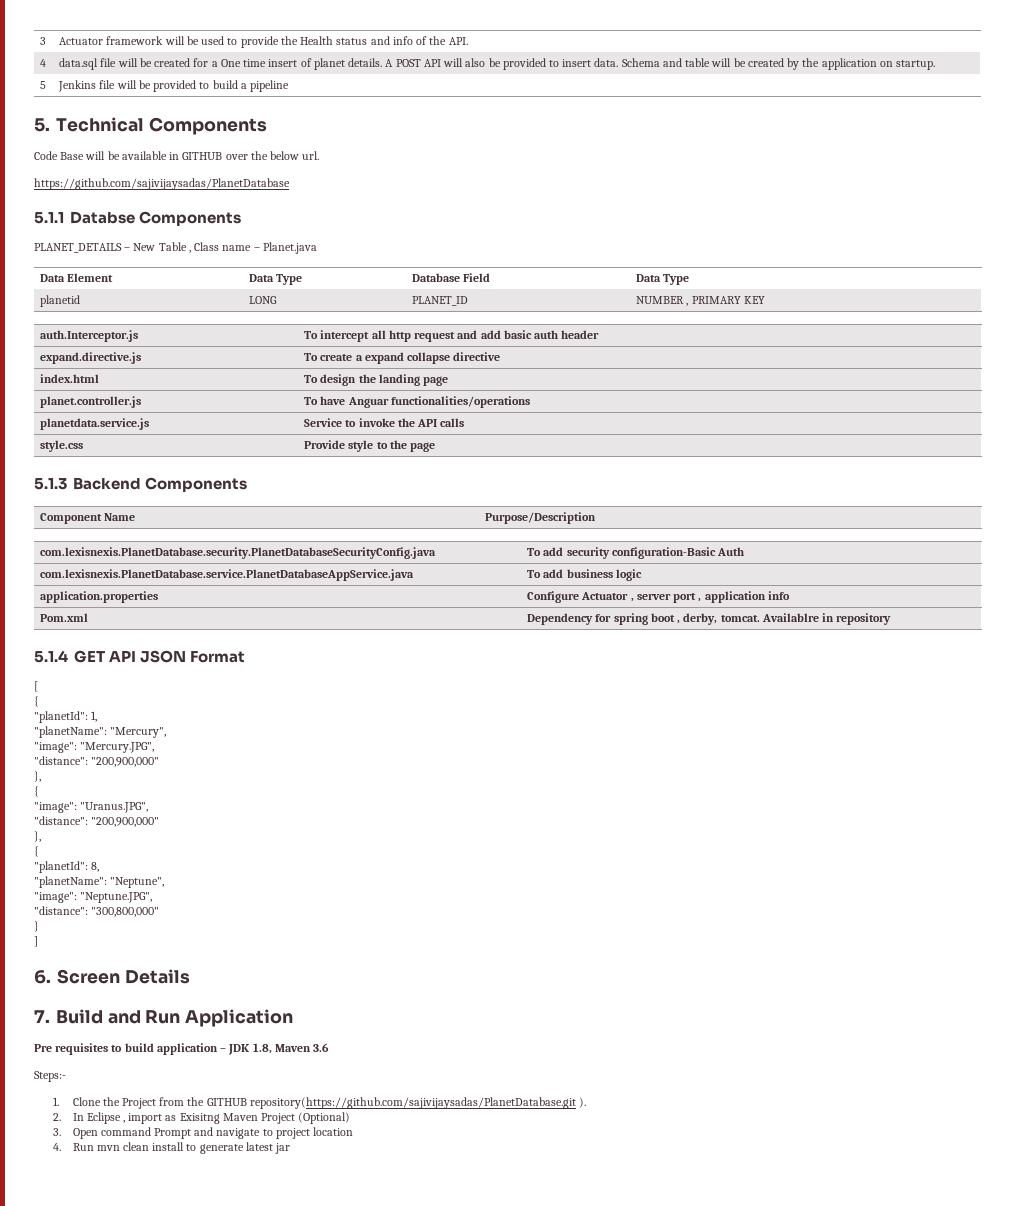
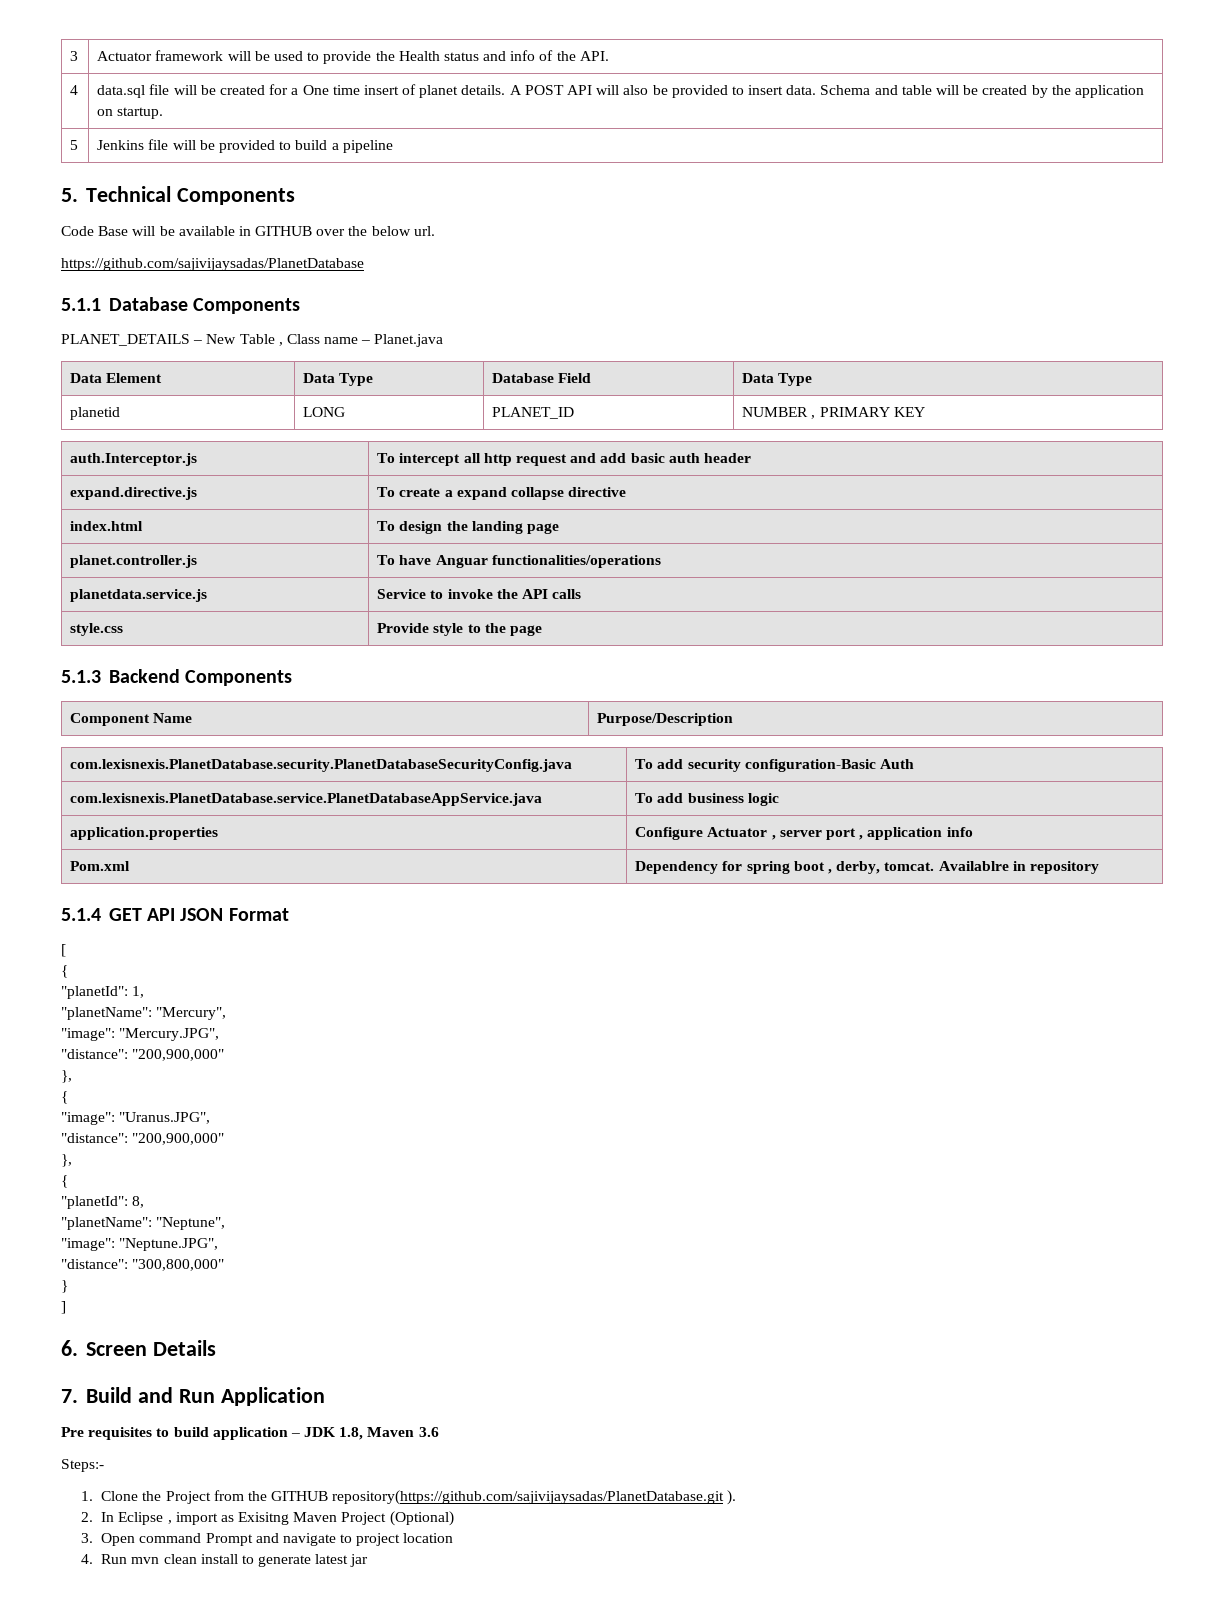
[70,211,135,224] Databse -> [108,297,188,311] Database

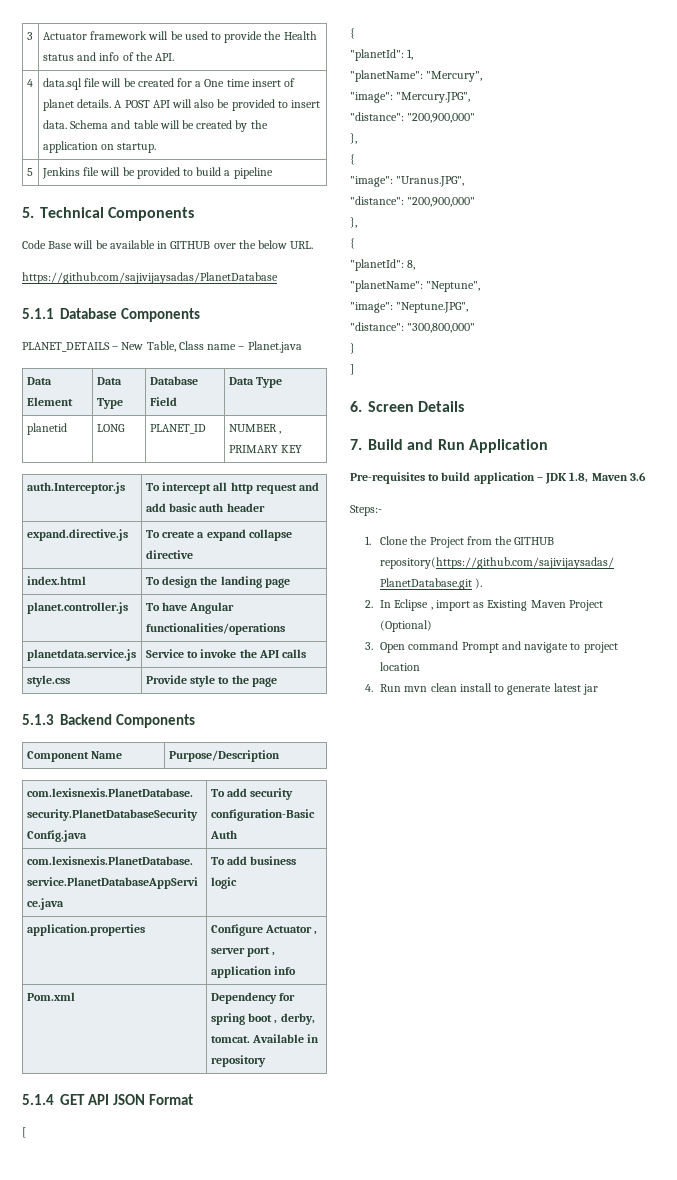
[413,226,435,236] url. -> [290,241,314,249] URL.
[239,334,283,346] Table , -> [146,341,176,352] Table,
[435,555,488,568] Anguar -> [189,602,235,614] Angular
[938,861,1009,871] Availablre -> [252,1034,305,1043] Available
[61,1427,153,1440] Pre requisites -> [350,472,425,484] Pre-requisites
[238,1512,290,1525] Exisitng -> [487,600,528,611] Existing

